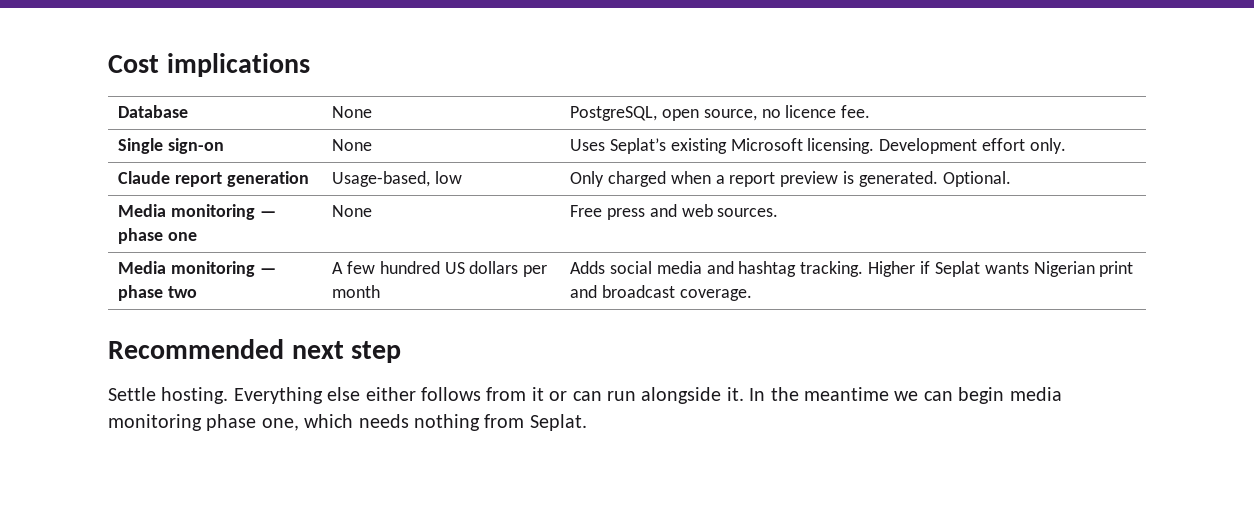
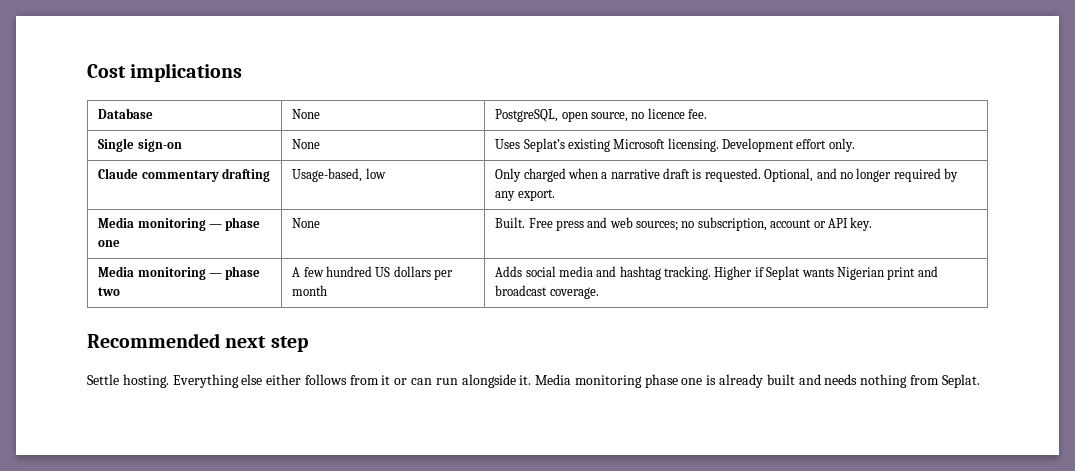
[174,171,309,187] report generation -> [141,168,270,182] commentary drafting
[729,171,1011,187] report preview is generated. Optional. -> [610,168,959,182] [495,189,555,201] narrative draft is requested. Optional, and no longer required by any export.
(372, 211) none -> [495,217,526,228] Built.
[717,208,779,217] sources. -> [636,217,873,231] sources; no subscription, account or API key.
[749,387,1062,404] [108,414,354,431] In the meantime we can begin media monitoring phase one, which -> [535,374,821,388] Media monitoring phase one is already built and

